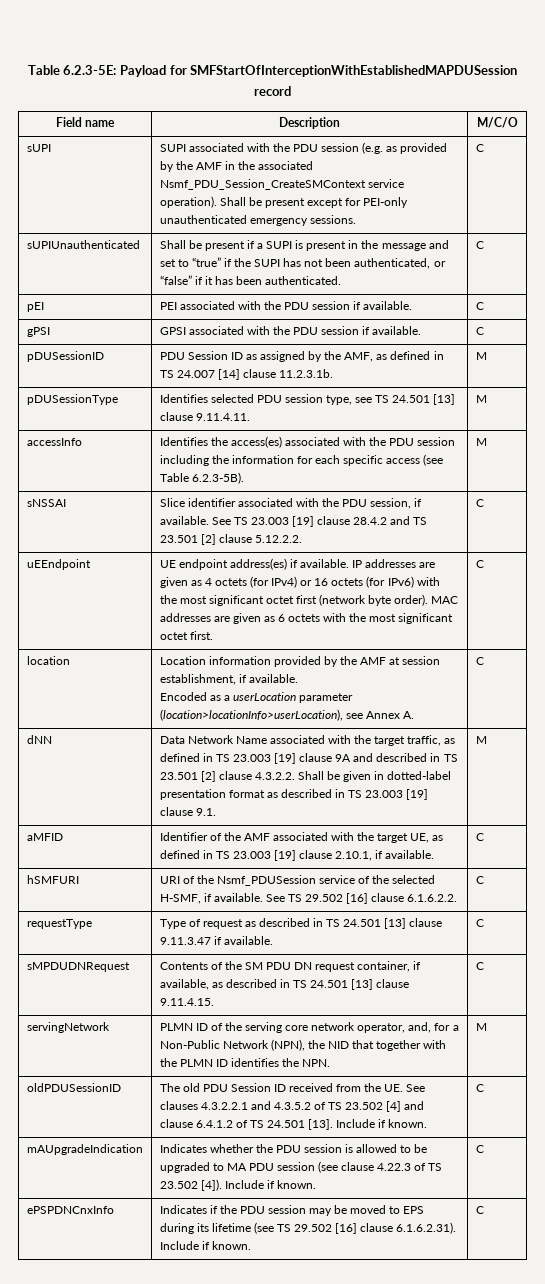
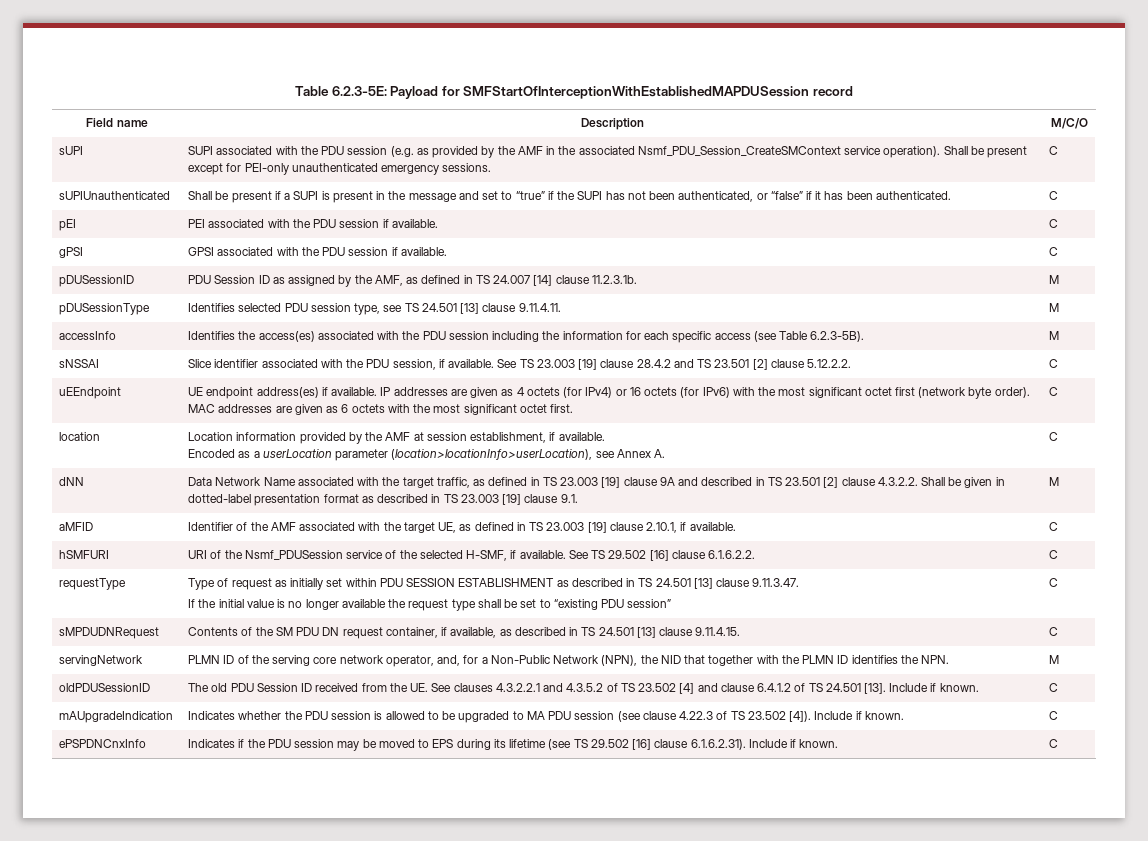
[258,918,443,929] [159,936,273,945] described in TS 24.501 [13] clause 9.11.3.47 if available. -> [290,578,800,590] [188,599,672,611] initially set within PDU SESSION ESTABLISHMENT as described in TS 24.501 [13] clause 9.11.3.47. // If the initial value is no longer available the request type shall be set to “existing PDU session”

